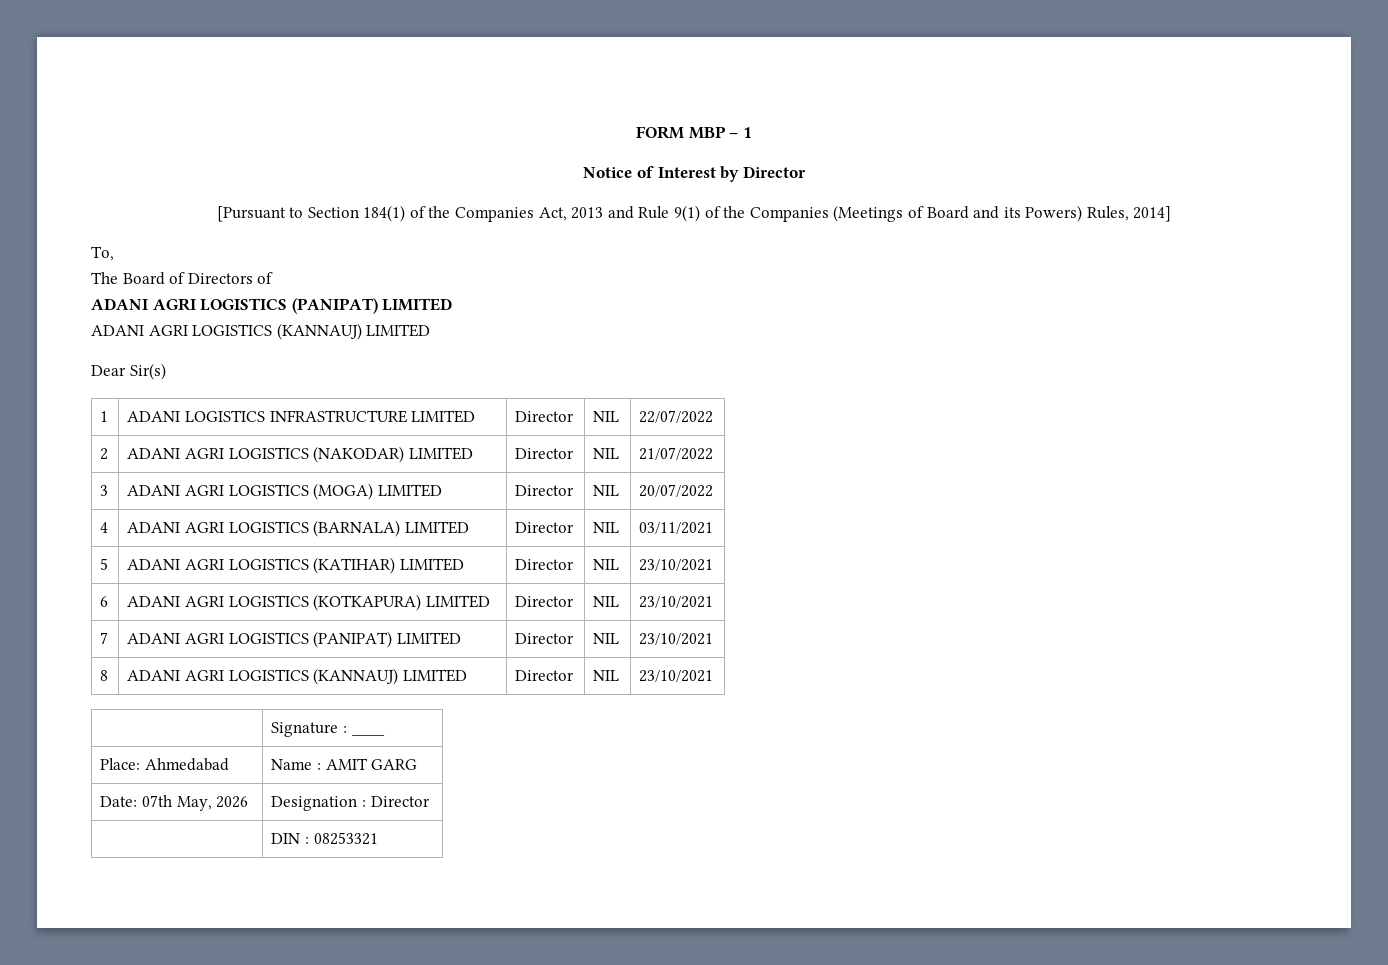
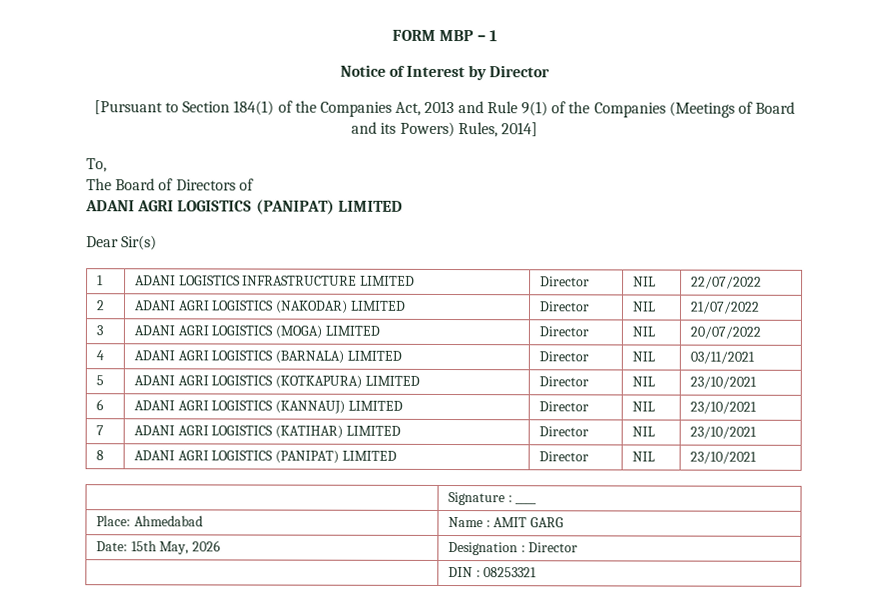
[91,323,431,340] // ADANI AGRI LOGISTICS (KANNAUJ) LIMITED -> (403, 206) none
[313,557,396,574] (KATIHAR) -> [275,375,363,389] (KOTKAPURA)
[313,594,422,611] (KOTKAPURA) -> [275,400,346,414] (KANNAUJ)
[313,631,393,648] (PANIPAT) -> [275,425,344,439] (KATIHAR)
[313,668,399,685] (KANNAUJ) -> [275,450,340,464] (PANIPAT)
[142,795,173,807] 07th -> [130,540,157,552] 15th

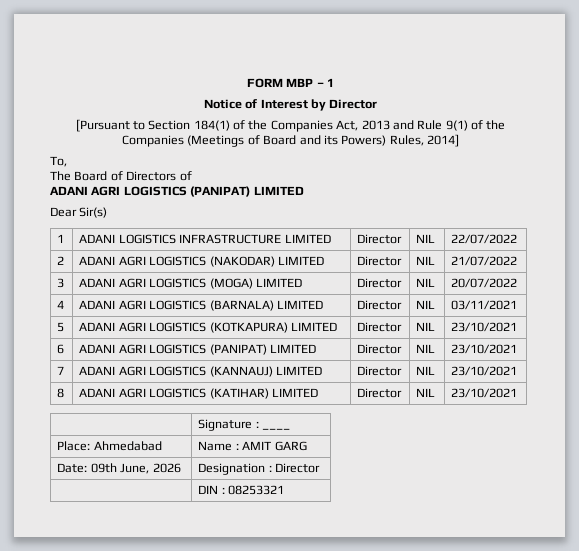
[275,400,346,414] (KANNAUJ) -> [209,344,267,355] (PANIPAT)
[275,425,344,439] (KATIHAR) -> [209,366,273,377] (KANNAUJ)
[275,450,340,464] (PANIPAT) -> [209,388,269,399] (KATIHAR)
[130,540,190,555] 15th May, -> [90,463,150,474] 09th June,

